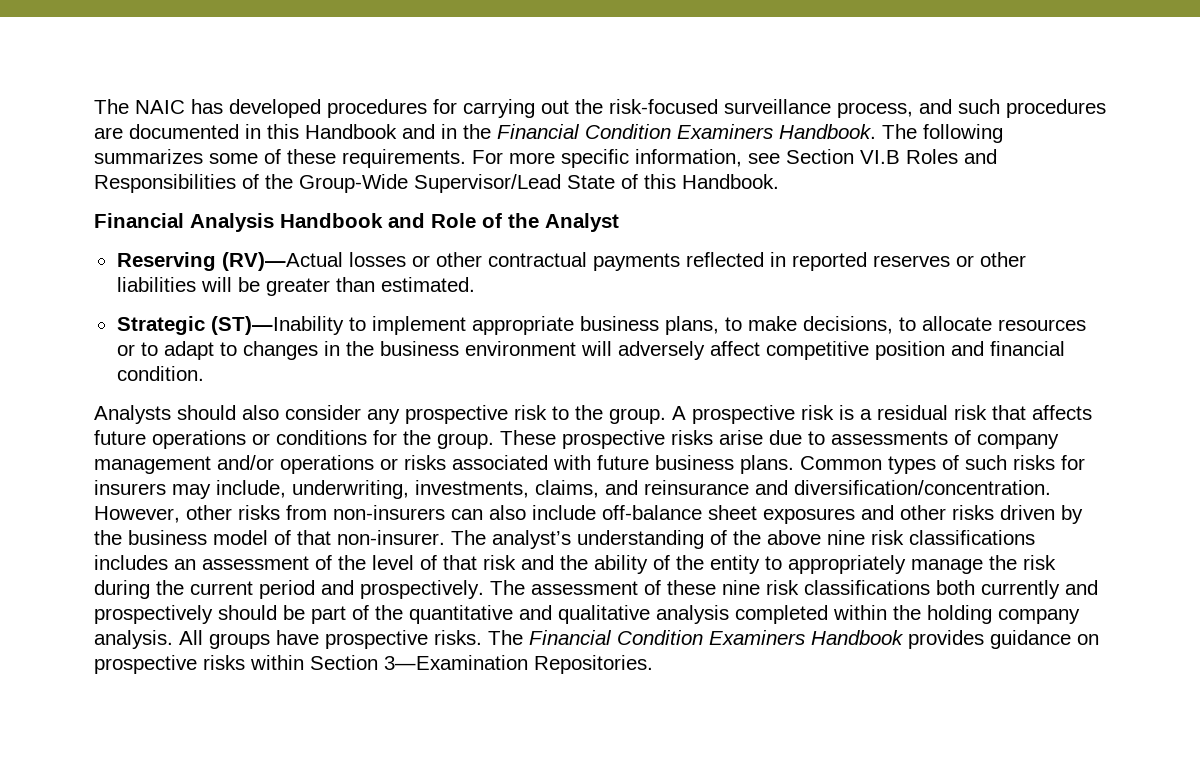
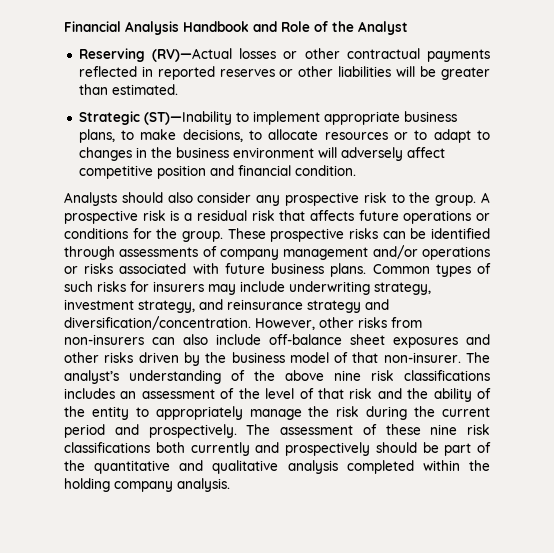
[94,99,1106,118] [94,124,1003,143] [94,149,997,168] [94,174,779,193] The NAIC has developed procedures for carrying out the risk-focused surveillance process, and such procedures are documented in this Handbook and in the Financial Condition Examiners Handbook. The following summarizes some of these requirements. For more specific information, see Section VI.B Roles and Responsibilities of the Group-Wide Supervisor/Lead State of this Handbook. // -> (64, 26) none
[719,430,825,445] arise due to -> [382,228,491,239] [64,246,115,260] can be identified through
[216,480,599,499] include, underwriting, investments, claims, -> [240,281,431,295] [64,299,195,313] include underwriting strategy, investment strategy,
(749, 487) none -> [307,300,361,313] strategy
[179,630,1099,649] [94,655,653,674] All groups have prospective risks. The Financial Condition Examiners Handbook provides guidance on prospective risks within Section 3—Examination Repositories. -> (230, 485) none

